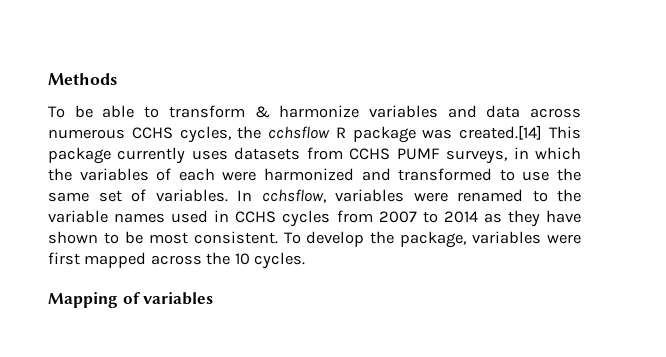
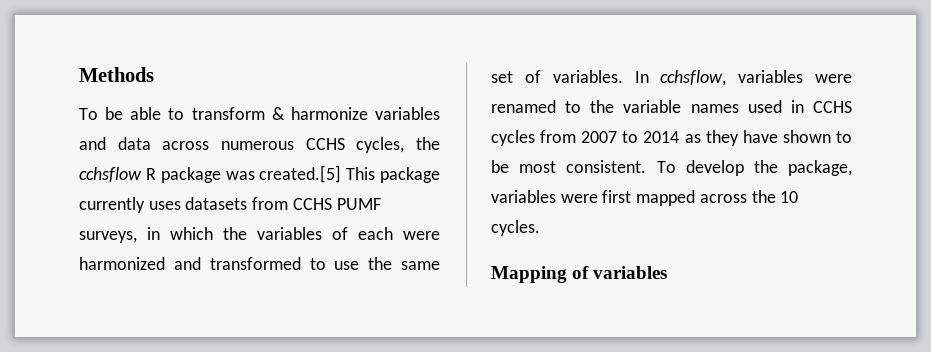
[459,125,543,140] created.[14] -> [259,165,342,183] created.[5]

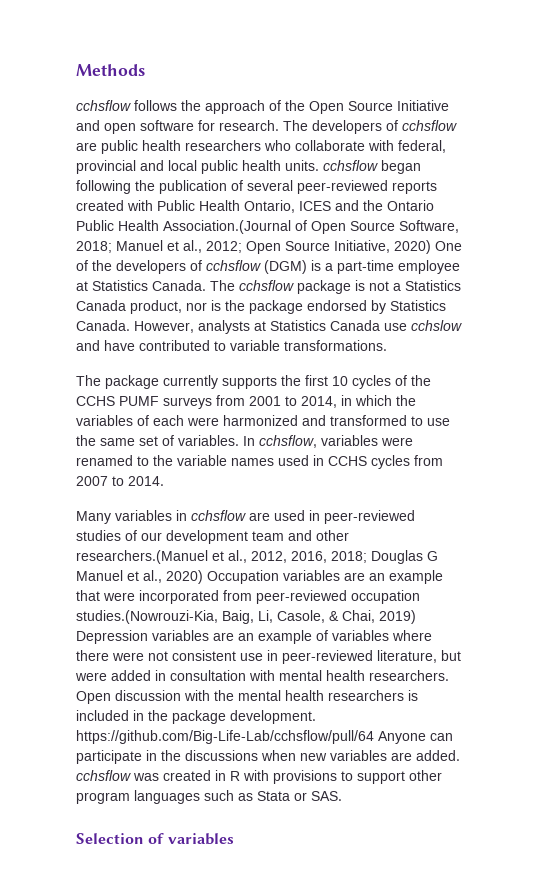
[79,107,440,120] [79,137,440,153] [79,165,440,183] [79,197,381,213] [79,231,137,243] To be able to transform & harmonize variables and data across numerous CCHS cycles, the cchsflow R package was created.[5] This package currently uses datasets from CCHS PUMF surveys, -> [76,100,449,114] [76,120,457,134] [76,140,446,154] [76,160,421,174] [76,180,437,194] [76,200,434,213] [76,220,459,234] [76,240,462,254] [76,260,460,274] [76,280,461,294] [76,300,446,314] [76,320,462,334] [76,340,387,351] [76,375,431,389] [76,395,337,409] cchsflow follows the approach of the Open Source Initiative and open software for research. The developers of cchsflow are public health researchers who collaborate with federal, provincial and local public health units. cchsflow began following the publication of several peer-reviewed reports created with Public Health Ontario, ICES and the Ontario Public Health Association.(Journal of Open Source Software, 2018; Manuel et al., 2012; Open Source Initiative, 2020) One of the developers of cchsflow (DGM) is a part-time employee at Statistics Canada. The cchsflow package is not a Statistics Canada product, nor is the package endorsed by Statistics Canada. However, analysts at Statistics Canada use cchslow and have contributed to variable transformations. // The package currently supports the first 10 cycles of the CCHS PUMF surveys from 2001 to 2014,
[643,130,852,146] [491,160,852,176] [491,190,799,206] [491,220,540,236] [491,266,567,283] 2014 as they have shown to be most consistent. To develop the package, variables were first mapped across the 10 cycles. // Mapping -> [128,476,164,486] [76,510,415,524] [76,530,349,544] [76,550,438,564] [76,570,443,584] [76,590,420,604] [76,610,416,624] [76,630,432,644] [76,650,461,664] [75,670,449,681] [76,690,418,704] [76,710,316,724] [76,730,453,744] [76,750,460,764] [76,770,442,784] [76,790,342,804] [76,833,144,844] 2014. // Many variables in cchsflow are used in peer-reviewed studies of our development team and other researchers.(Manuel et al., 2012, 2016, 2018; Douglas G Manuel et al., 2020) Occupation variables are an example that were incorporated from peer-reviewed occupation studies.(Nowrouzi-Kia, Baig, Li, Casole, & Chai, 2019) Depression variables are an example of variables where there were not consistent use in peer-reviewed literature, but were added in consultation with mental health researchers. Open discussion with the mental health researchers is included in the package development. https://github.com/Big-Life-Lab/cchsflow/pull/64 Anyone can participate in the discussions when new variables are added. cchsflow was created in R with provisions to support other program languages such as Stata or SAS. // Selection

